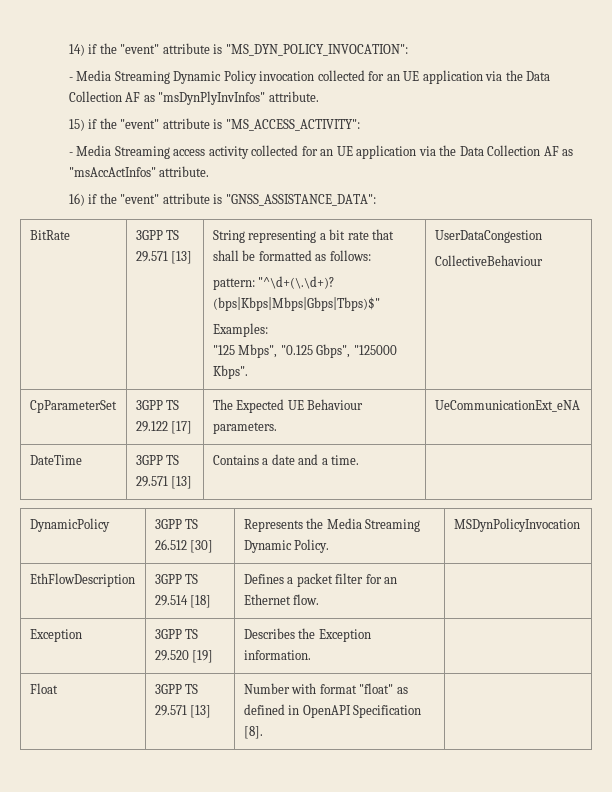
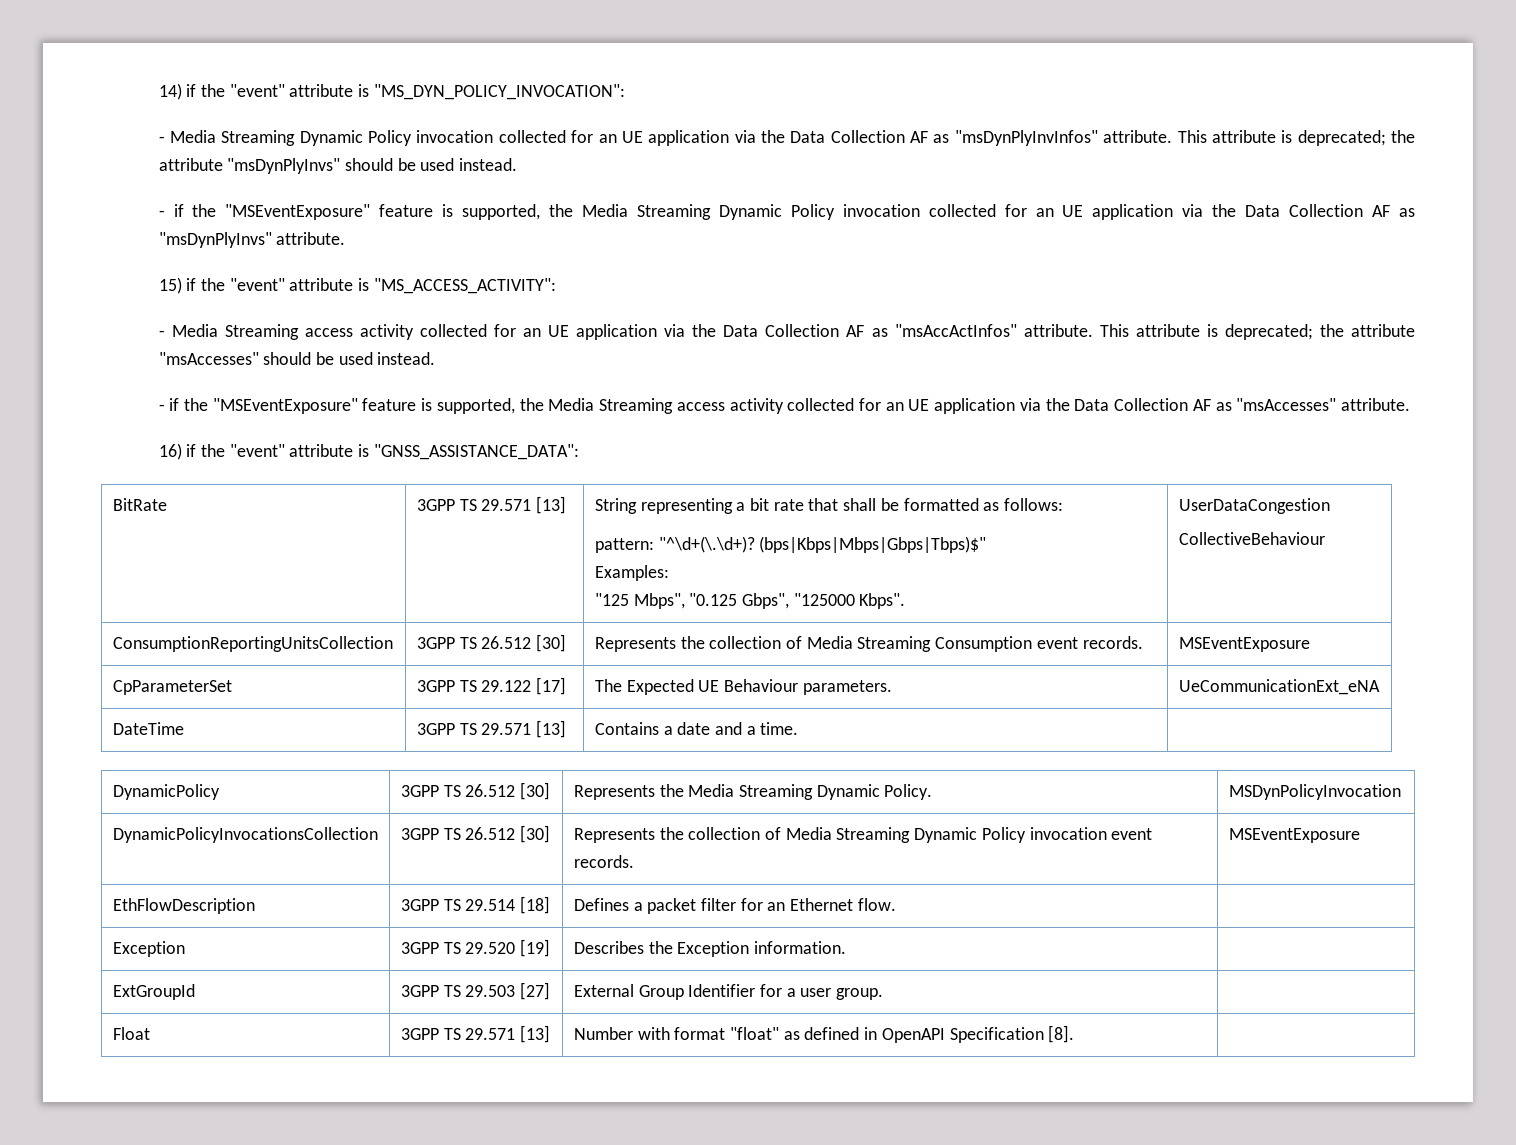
(319, 96) none -> [1177,130,1416,146] [158,158,518,174] [158,204,1416,220] [158,232,346,248] This attribute is deprecated; the attribute "msDynPlyInvs" should be used instead. // - if the "MSEventExposure" feature is supported, the Media Streaming Dynamic Policy invocation collected for an UE application via the Data Collection AF as "msDynPlyInvs" attribute.
(210, 171) none -> [1099,324,1415,340] [158,352,436,365] [158,398,1410,414] This attribute is deprecated; the attribute "msAccesses" should be used instead. // - if the "MSEventExposure" feature is supported, the Media Streaming access activity collected for an UE application via the Data Collection AF as "msAccesses" attribute.
(543, 260) none -> [112,636,393,652] [416,634,567,652] [594,636,1143,652] [1178,637,1310,652] // ConsumptionReportingUnitsCollection | 3GPP TS 26.512 [30] | Represents the collection of Media Streaming Consumption event records. | MSEventExposure
(580, 525) none -> [112,827,378,843] [400,825,551,843] [573,827,1153,843] [573,855,634,868] [1228,828,1360,843] // DynamicPolicyInvocationsCollection | 3GPP TS 26.512 [30] | Represents the collection of Media Streaming Dynamic Policy invocation event records. | MSEventExposure
(311, 655) none -> [112,984,195,1000] [400,982,551,1000] [573,984,884,1000] // ExtGroupId | 3GPP TS 29.503 [27] | External Group Identifier for a user group. |

